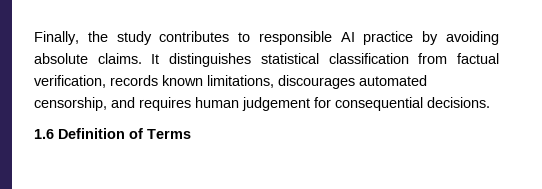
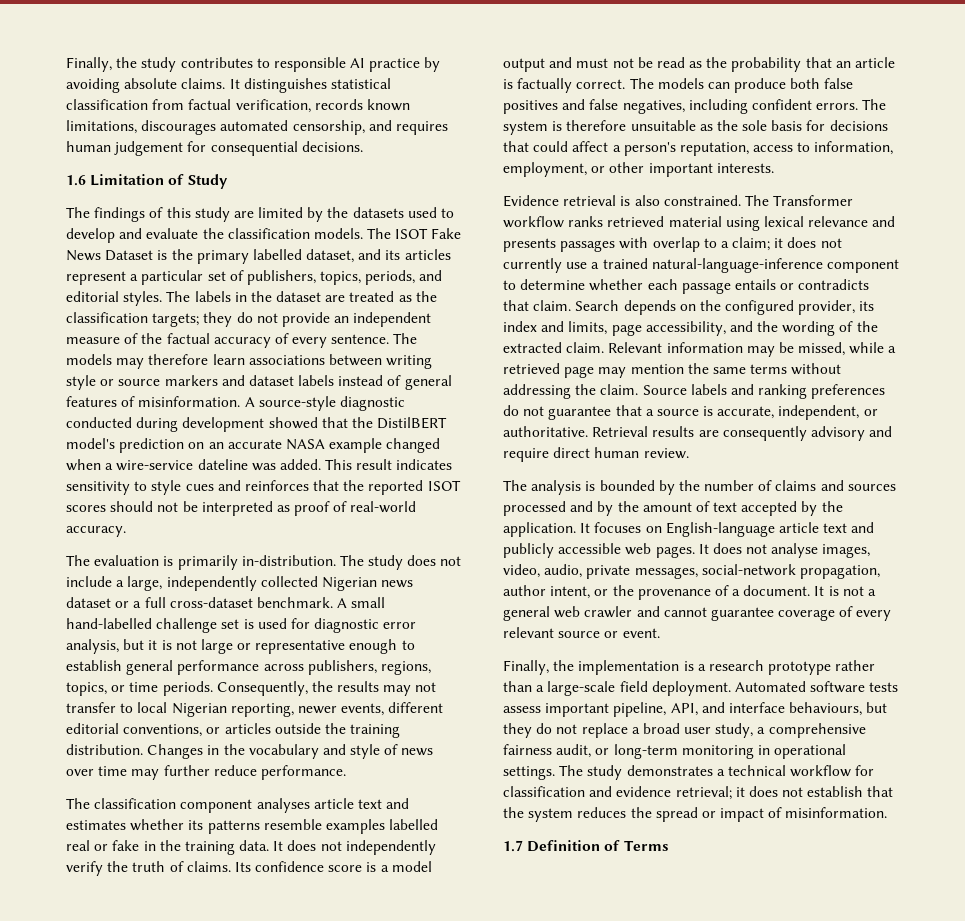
(54, 134) none -> [90,174,228,189] [66,207,455,222] [66,228,462,243] [66,249,451,264] [66,270,443,285] [66,291,437,306] [66,312,432,327] [66,333,418,348] [66,354,433,369] [66,375,452,390] [66,396,405,411] [66,417,448,432] [66,438,441,453] [66,459,453,471] [66,480,461,495] [66,501,417,516] [66,526,126,537] [66,555,462,570] [66,576,414,591] [66,597,386,608] [66,618,417,633] [66,639,415,654] [66,660,431,675] [66,681,437,696] [66,702,444,717] [66,723,401,738] [66,744,434,759] [66,765,346,780] [66,798,410,813] [66,819,439,834] [66,840,436,855] [66,861,432,876] [503,57,896,72] [503,78,854,93] [503,99,887,114] [503,120,888,135] [503,141,894,156] [503,162,774,177] [503,195,854,207] [503,216,896,231] [503,237,842,252] [503,258,899,273] [503,279,870,294] [503,300,875,315] [503,321,878,336] [503,342,897,357] [503,363,842,378] [503,384,886,399] [503,405,878,420] [503,426,893,441] [503,447,689,462] [503,480,896,495] [503,501,843,516] [503,522,875,537] [503,543,871,558] [503,564,880,579] [503,585,877,600] [503,606,892,621] [503,627,660,638] [503,660,876,675] [503,681,899,696] [503,702,888,717] [503,723,866,738] [503,744,847,759] [503,765,875,780] [503,786,894,800] [503,807,888,822] [503,840,523,852] Limitation of Study // The findings of this study are limited by the datasets used to develop and evaluate the classification models. The ISOT Fake News Dataset is the primary labelled dataset, and its articles represent a particular set of publishers, topics, periods, and editorial styles. The labels in the dataset are treated as the classification targets; they do not provide an independent measure of the factual accuracy of every sentence. The models may therefore learn associations between writing style or source markers and dataset labels instead of general features of misinformation. A source-style diagnostic conducted during development showed that the DistilBERT model's prediction on an accurate NASA example changed when a wire-service dateline was added. This result indicates sensitivity to style cues and reinforces that the reported ISOT scores should not be interpreted as proof of real-world accuracy. // The evaluation is primarily in-distribution. The study does not include a large, independently collected Nigerian news dataset or a full cross-dataset benchmark. A small hand-labelled challenge set is used for diagnostic error analysis, but it is not large or representative enough to establish general performance across publishers, regions, topics, or time periods. Consequently, the results may not transfer to local Nigerian reporting, newer events, different editorial conventions, or articles outside the training distribution. Changes in the vocabulary and style of news over time may further reduce performance. // The classification component analyses article text and estimates whether its patterns resemble examples labelled real or fake in the training data. It does not independently verify the truth of claims. Its confidence score is a model output and must not be read as the probability that an article is factually correct. The models can produce both false positives and false negatives, including confident errors. The system is therefore unsuitable as the sole basis for decisions that could affect a person's reputation, access to information, employment, or other important interests. // Evidence retrieval is also constrained. The Transformer workflow ranks retrieved material using lexical relevance and presents passages with overlap to a claim; it does not currently use a trained natural-language-inference component to determine whether each passage entails or contradicts that claim. Search depends on the configured provider, its index and limits, page accessibility, and the wording of the extracted claim. Relevant information may be missed, while a retrieved page may mention the same terms without addressing the claim. Source labels and ranking preferences do not guarantee that a source is accurate, independent, or authoritative. Retrieval results are consequently advisory and require direct human review. // The analysis is bounded by the number of claims and sources processed and by the amount of text accepted by the application. It focuses on English-language article text and publicly accessible web pages. It does not analyse images, video, audio, private messages, social-network propagation, author intent, or the provenance of a document. It is not a general web crawler and cannot guarantee coverage of every relevant source or event. // Finally, the implementation is a research prototype rather than a large-scale field deployment. Automated software tests assess important pipeline, API, and interface behaviours, but they do not replace a broad user study, a comprehensive fairness audit, or long-term monitoring in operational settings. The study demonstrates a technical workflow for classification and evidence retrieval; it does not establish that the system reduces the spread or impact of misinformation. // 1.7

